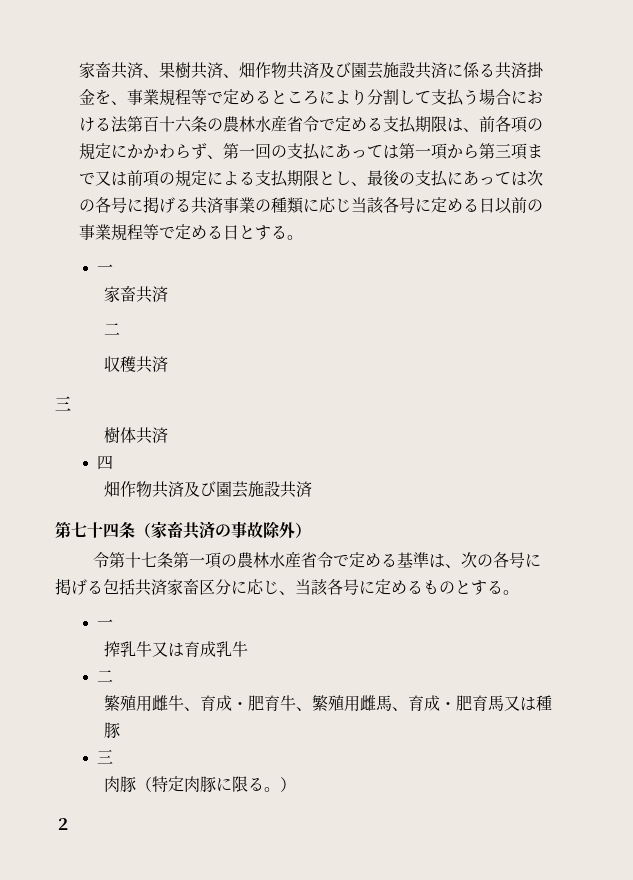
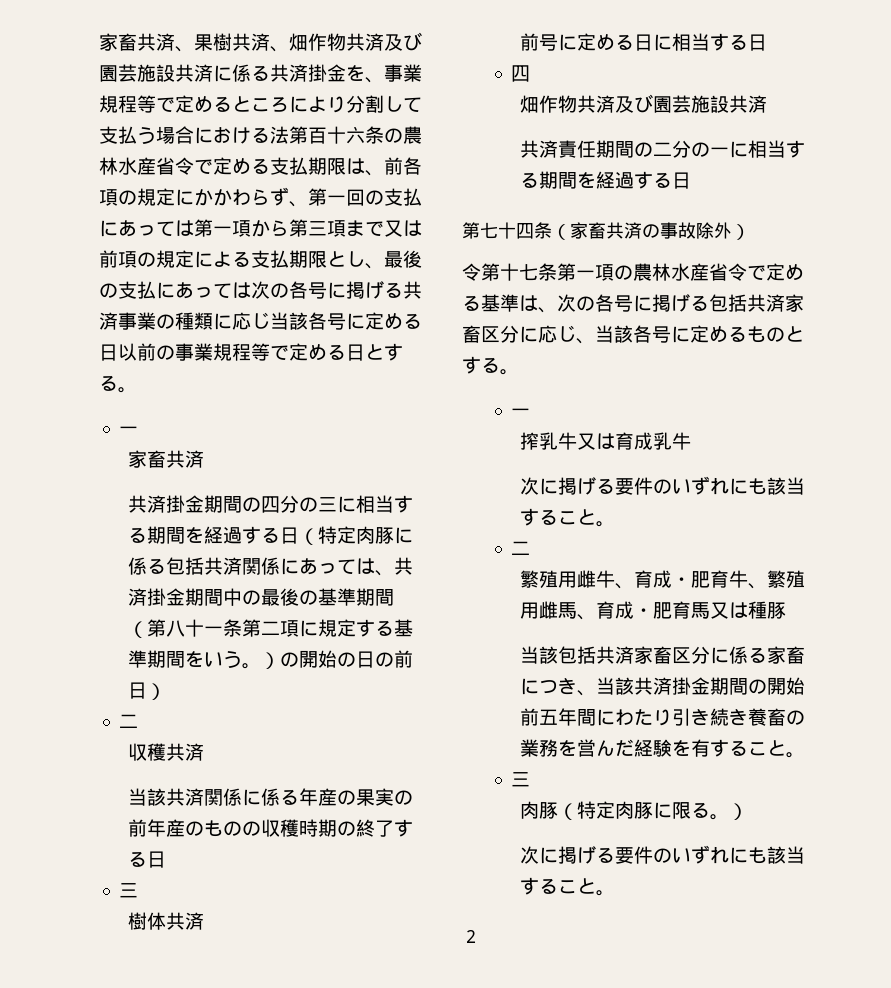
[103,323,120,335] [103,356,168,373] [55,396,71,411] [103,427,168,444] 二 // 収穫共済 // 三 // 樹体共済 -> [128,495,414,513] [128,526,414,545] [128,557,414,576] [128,588,395,606] [128,619,414,638] [128,650,414,669] [128,682,167,700] [119,714,139,728] [128,743,205,761] [128,788,414,806] [128,819,414,837] [128,851,167,868] [119,883,139,898] [128,912,205,930] [520,33,768,51] 共済掛金期間の四分の三に相当する期間を経過する日（特定肉豚に係る包括共済関係にあっては、共済掛金期間中の最後の基準期間（第八十一条第二項に規定する基準期間をいう。）の開始の日の前日） // 二 // 収穫共済 // 当該共済関係に係る年産の果実の前年産のものの収穫時期の終了する日 // 三 // 樹体共済 // 前号に定める日に相当する日
(312, 489) none -> [520,140,806,158] [520,171,692,189] // 共済責任期間の二分の一に相当する期間を経過する日
(248, 649) none -> [520,476,806,495] [520,508,616,527] // 次に掲げる要件のいずれにも該当すること。
(120, 730) none -> [520,646,806,664] [520,677,806,696] [520,708,806,726] [520,739,806,758] // 当該包括共済家畜区分に係る家畜につき、当該共済掛金期間の開始前五年間にわたり引き続き養畜の業務を営んだ経験を有すること。
(296, 784) none -> [520,845,806,864] [520,877,616,896] // 次に掲げる要件のいずれにも該当すること。

